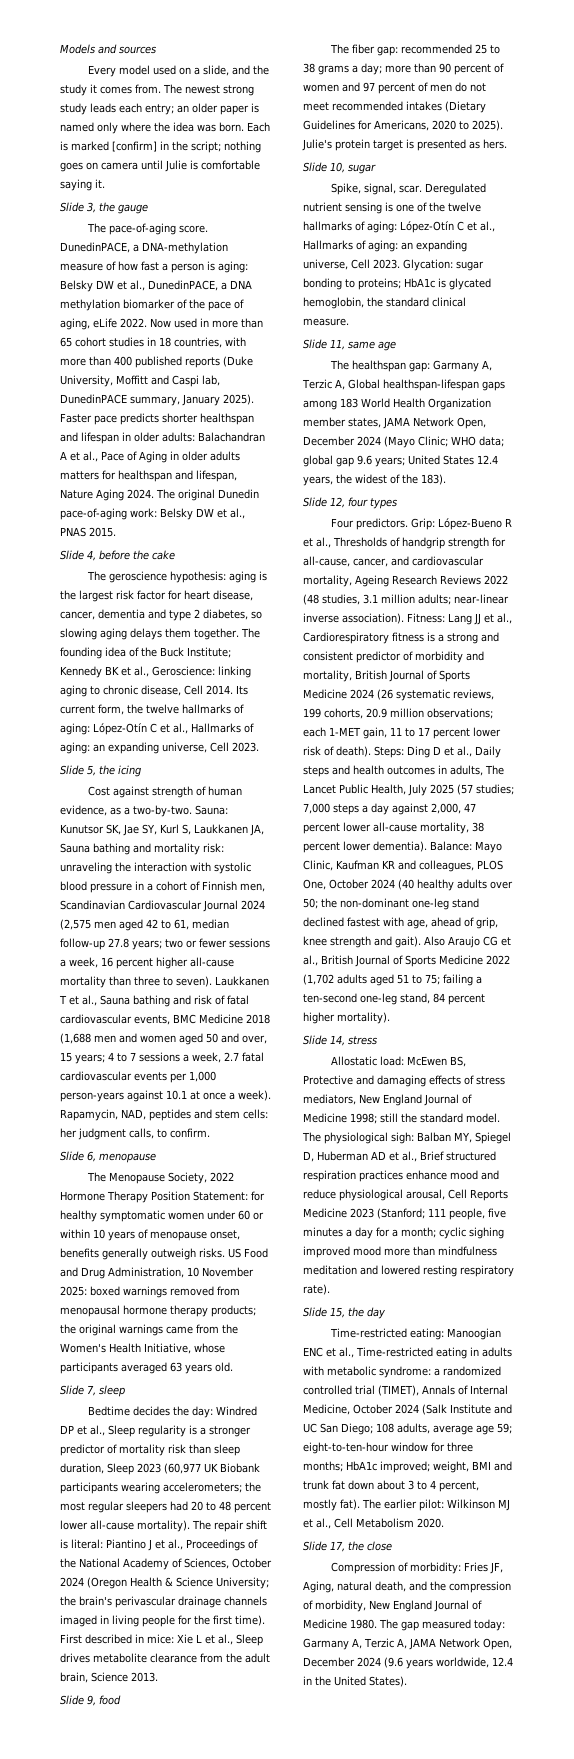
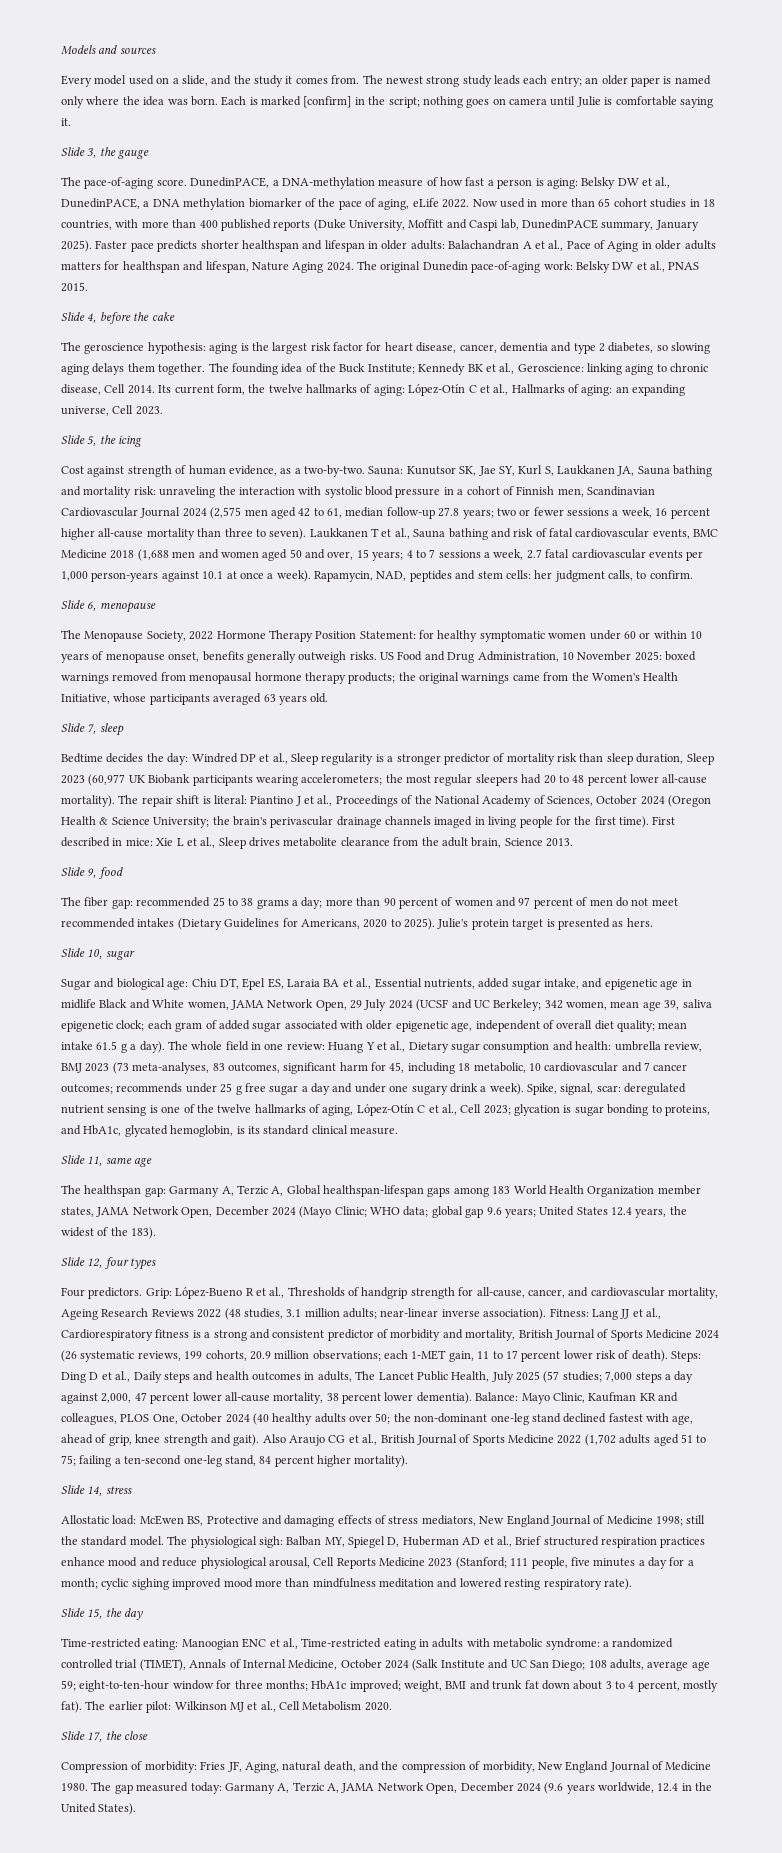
[331,183,487,195] Spike, signal, scar. Deregulated -> [61,978,692,990] [61,999,712,1011] [61,1020,688,1032] [61,1041,702,1053] [61,1062,688,1074] [61,1083,687,1095] Sugar and biological age: Chiu DT, Epel ES, Laraia BA et al., Essential nutrients, added sugar intake, and epigenetic age in midlife Black and White women, JAMA Network Open, 29 July 2024 (UCSF and UC Berkeley; 342 women, mean age 39, saliva epigenetic clock; each gram of added sugar associated with older epigenetic age, independent of overall diet quality; mean intake 61.5 g a day). The whole field in one review: Huang Y et al., Dietary sugar consumption and health: umbrella review, BMJ 2023 (73 meta-analyses, 83 outcomes, significant harm for 45, including 18 metabolic, 10 cardiovascular and 7 cancer outcomes; recommends under 25 g free sugar a day and under one sugary drink a week). Spike, signal, scar: deregulated
[367,221,495,233] [303,240,467,252] [303,259,484,271] [303,278,491,290] [303,297,383,309] aging: López-Otín C et al., Hallmarks of aging: an expanding universe, Cell 2023. Glycation: sugar bonding to proteins; HbA1c is glycated hemoglobin, the -> [322,1104,710,1116] [61,1125,260,1137] aging, López-Otín C et al., Cell 2023; glycation is sugar bonding to proteins, and HbA1c, glycated hemoglobin, is its

